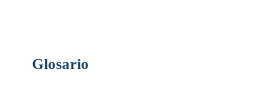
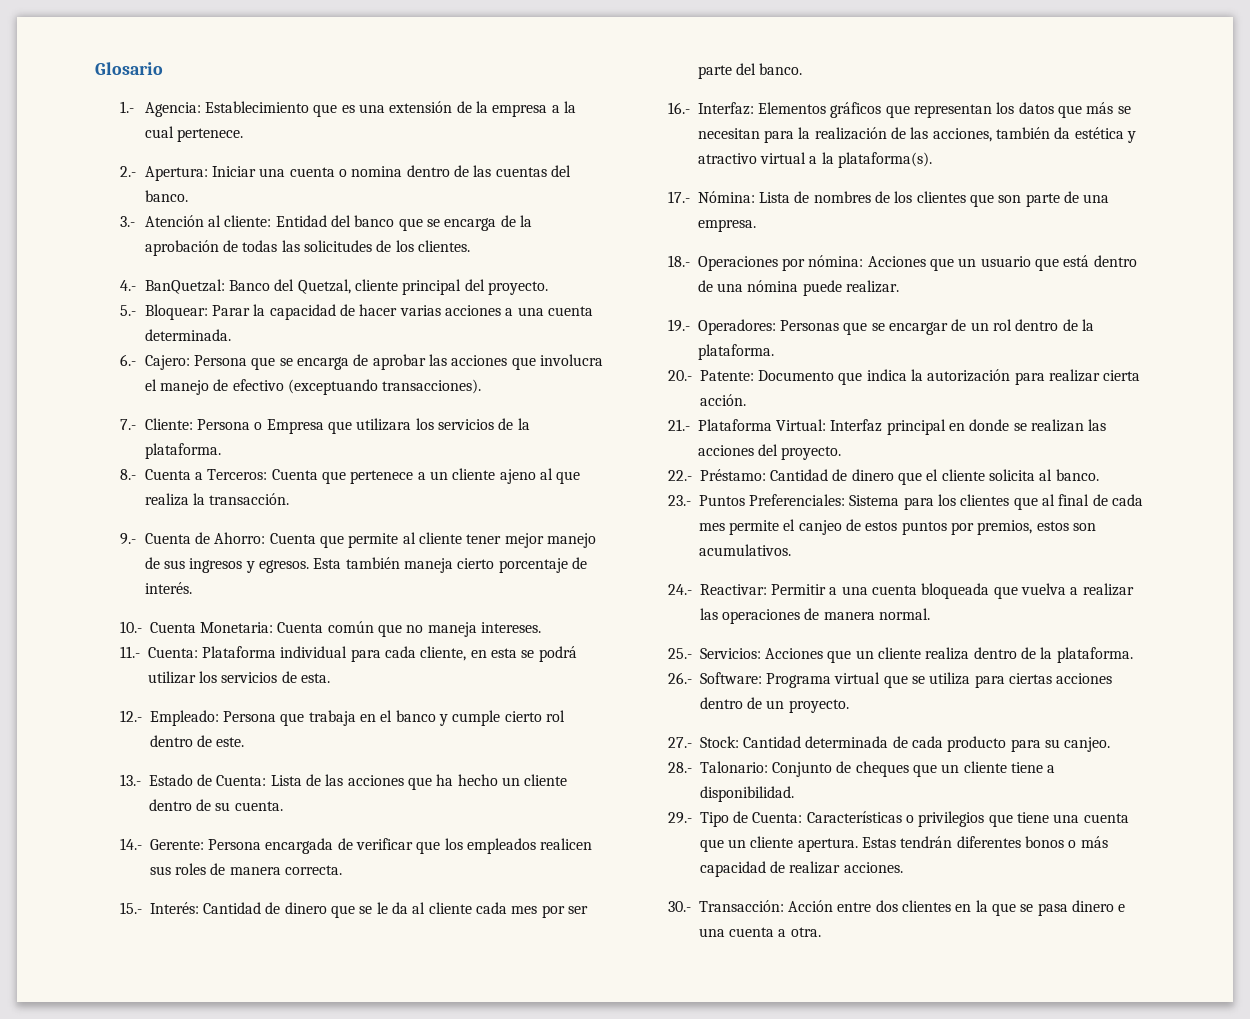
(89, 64) none -> [119,101,576,117] [144,126,244,142] [119,165,571,181] [144,190,188,202] [119,215,532,231] [144,240,470,256] [119,279,548,295] [119,304,593,320] [144,329,231,341] [119,354,603,370] [144,379,482,395] [119,418,530,434] [144,443,221,459] [119,468,581,484] [144,493,290,506] [119,532,596,548] [144,557,587,573] [144,582,192,594] [119,621,542,637] [119,646,577,662] [147,671,331,684] [119,710,566,726] [149,735,245,747] [119,774,568,790] [148,799,283,811] [119,838,593,854] [149,863,343,875] [119,902,589,918] [697,63,803,79] [667,102,1131,118] [697,127,1137,143] [697,152,933,168] [667,191,1110,207] [697,219,756,232] [667,255,1137,271] [697,280,900,296] [667,319,1095,335] [697,344,774,360] [667,369,1141,385] [699,394,746,406] [667,419,1107,435] [697,444,842,460] [667,469,1099,485] [667,494,1144,510] [698,519,1097,535] [698,544,791,556] [667,583,1134,599] [699,608,931,624] [667,647,1133,663] [667,672,1113,688] [699,697,849,713] [667,736,1111,752] [667,761,1056,777] [699,786,794,802] [667,811,1129,827] [699,836,1108,852] [699,861,903,877] [667,900,1126,916] [698,927,821,937] // 1.- Agencia: Establecimiento que es una extensión de la empresa a la cual pertenece. // 2.- Apertura: Iniciar una cuenta o nomina dentro de las cuentas del banco. // 3.- Atención al cliente: Entidad del banco que se encarga de la aprobación de todas las solicitudes de los clientes. // 4.- BanQuetzal: Banco del Quetzal, cliente principal del proyecto. // 5.- Bloquear: Parar la capacidad de hacer varias acciones a una cuenta determinada. // 6.- Cajero: Persona que se encarga de aprobar las acciones que involucra el manejo de efectivo (exceptuando transacciones). // 7.- Cliente: Persona o Empresa que utilizara los servicios de la plataforma. // 8.- Cuenta a Terceros: Cuenta que pertenece a un cliente ajeno al que realiza la transacción. // 9.- Cuenta de Ahorro: Cuenta que permite al cliente tener mejor manejo de sus ingresos y egresos. Esta también maneja cierto porcentaje de interés. // 10.- Cuenta Monetaria: Cuenta común que no maneja intereses. // 11.- Cuenta: Plataforma individual para cada cliente, en esta se podrá utilizar los servicios de esta. // 12.- Empleado: Persona que trabaja en el banco y cumple cierto rol dentro de este. // 13.- Estado de Cuenta: Lista de las acciones que ha hecho un cliente dentro de su cuenta. // 14.- Gerente: Persona encargada de verificar que los empleados realicen sus roles de manera correcta. // 15.- Interés: Cantidad de dinero que se le da al cliente cada mes por ser parte del banco. // 16.- Interfaz: Elementos gráficos que representan los datos que más se necesitan para la realización de las acciones, también da estética y atractivo virtual a la plataforma(s). // 17.- Nómina: Lista de nombres de los clientes que son parte de una empresa. // 18.- Operaciones por nómina: Acciones que un usuario que está dentro de una nómina puede realizar. // 19.- Operadores: Personas que se encargar de un rol dentro de la plataforma. // 20.- Patente: Documento que indica la autorización para realizar cierta acción. // 21.- Plataforma Virtual: Interfaz principal en donde se realizan las acciones del proyecto. // 22.- Préstamo: Cantidad de dinero que el cliente solicita al banco. // 23.- Puntos Preferenciales: Sistema para los clientes que al final de cada mes permite el canjeo de estos puntos por premios, estos son acumulativos. // 24.- Reactivar: Permitir a una cuenta bloqueada que vuelva a realizar las operaciones de manera normal. // 25.- Servicios: Acciones que un cliente realiza dentro de la plataforma. // 26.- Software: Programa virtual que se utiliza para ciertas acciones dentro de un proyecto. // 27.- Stock: Cantidad determinada de cada producto para su canjeo. // 28.- Talonario: Conjunto de cheques que un cliente tiene a disponibilidad. // 29.- Tipo de Cuenta: Características o privilegios que tiene una cuenta que un cliente apertura. Estas tendrán diferentes bonos o más capacidad de realizar acciones. // 30.- Transacción: Acción entre dos clientes en la que se pasa dinero e una cuenta a otra.

